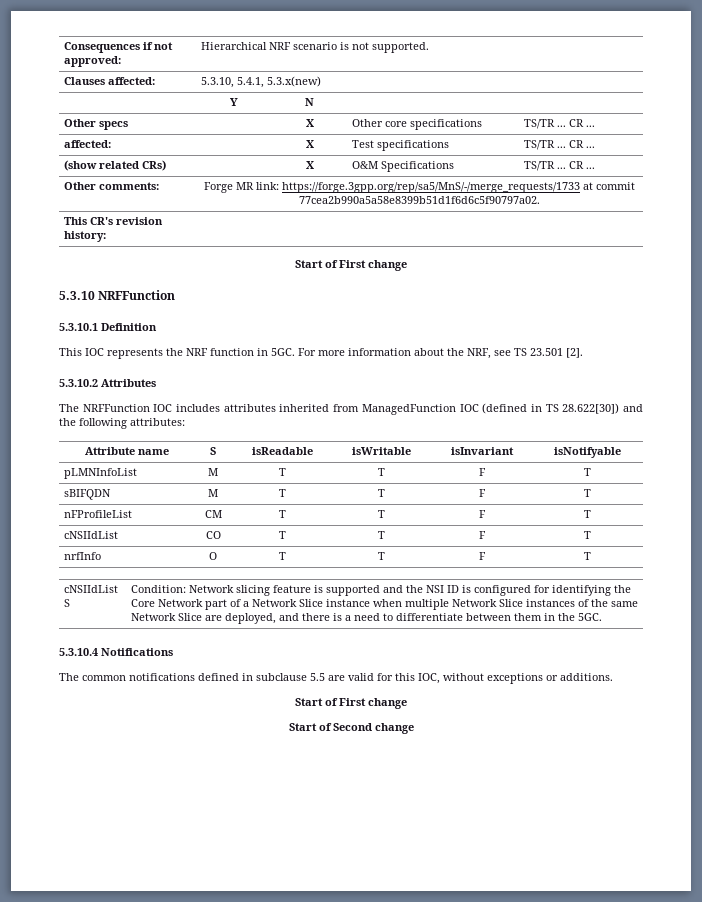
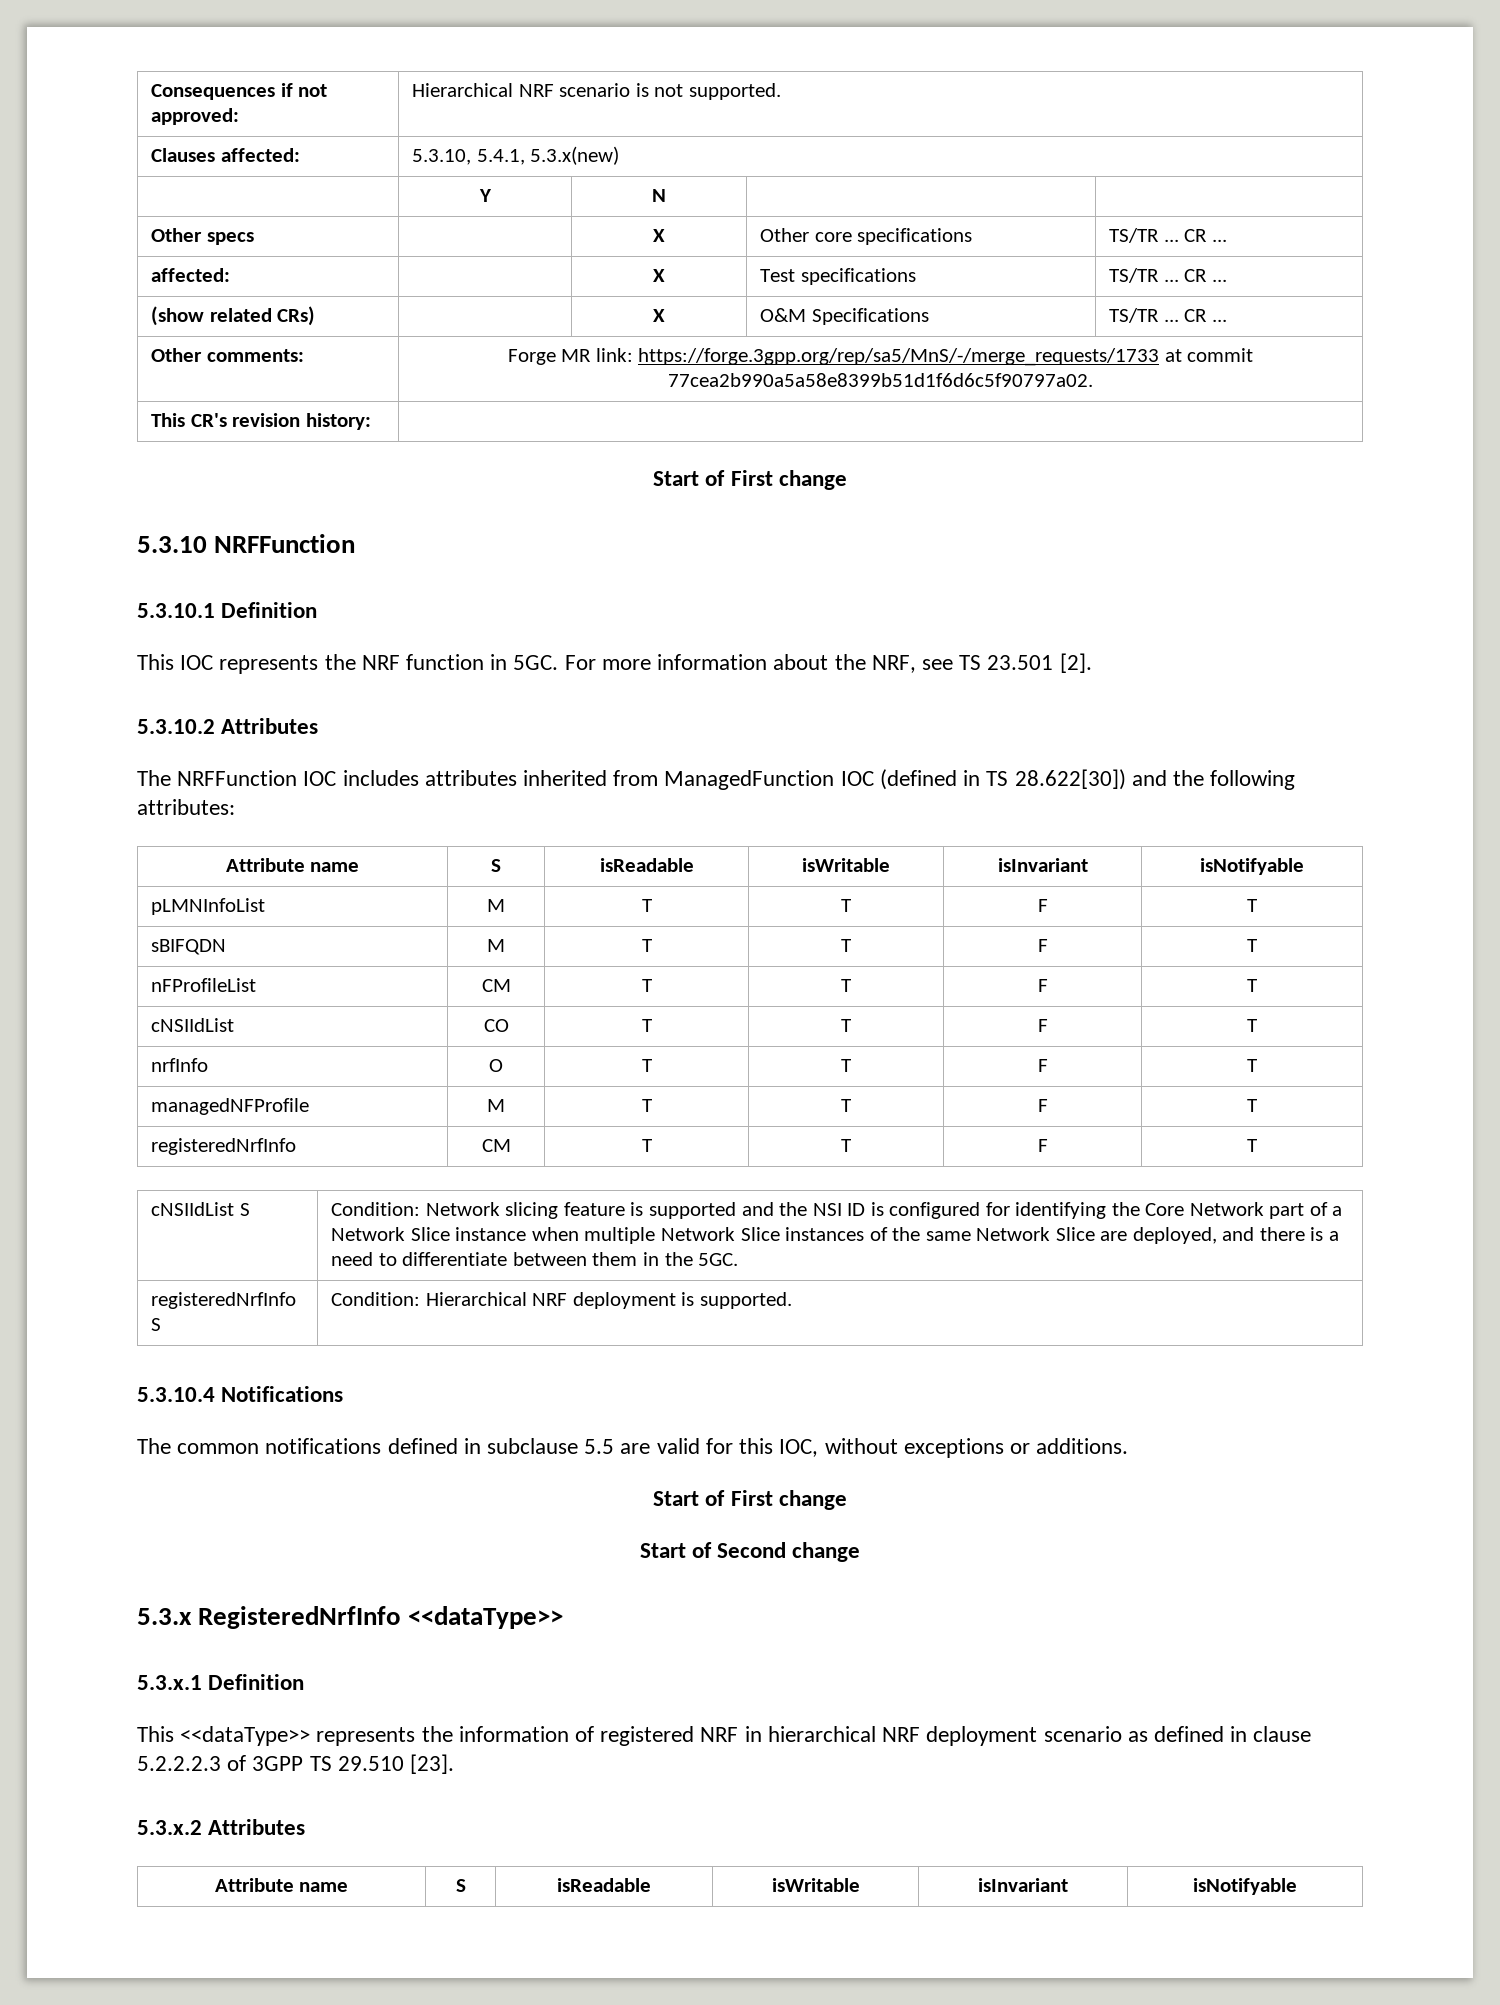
(591, 556) none -> [151,1098,310,1115] [487,1099,505,1112] [641,1099,652,1112] [841,1099,851,1112] [1037,1099,1048,1112] [1247,1099,1257,1112] [151,1138,297,1155] [481,1139,511,1152] [641,1139,652,1152] [841,1139,851,1152] [1037,1139,1048,1152] [1247,1139,1257,1152] // managedNFProfile | M | T | T | F | T // registeredNrfInfo | CM | T | T | F | T
(602, 617) none -> [151,1292,297,1309] [151,1318,162,1331] [331,1292,792,1309] // registeredNrfInfo S | Condition: Hierarchical NRF deployment is supported.
(414, 728) none -> [137,1606,564,1629] [137,1674,305,1690] [137,1726,1312,1746] [137,1754,455,1774] [137,1819,306,1835] [214,1878,349,1892] [455,1879,466,1892] [557,1878,651,1892] [771,1878,860,1892] [978,1878,1068,1892] [1193,1878,1297,1895] // 5.3.x RegisteredNrfInfo <<dataType>> // 5.3.x.1 Definition // This <<dataType>> represents the information of registered NRF in hierarchical NRF deployment scenario as defined in clause 5.2.2.2.3 of 3GPP TS 29.510 [23]. // 5.3.x.2 Attributes // Attribute name | S | isReadable | isWritable | isInvariant | isNotifyable

